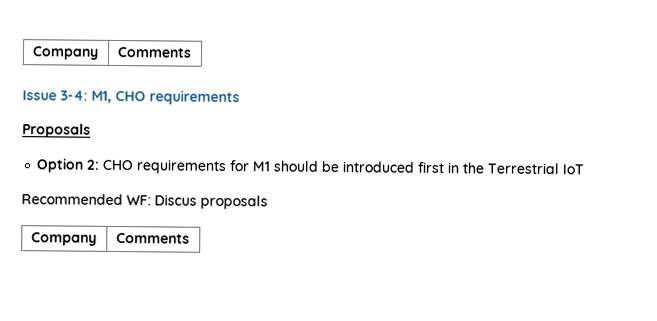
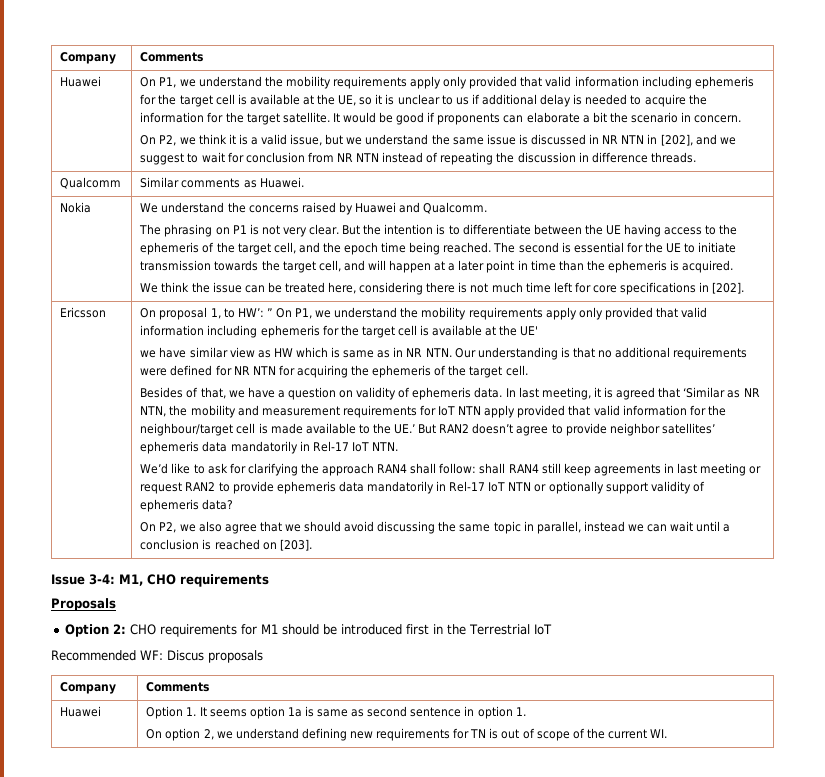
[31,46,99,60] [116,47,192,58] Company | Comments -> [60,52,117,64] [140,52,204,62] [60,76,102,87] [140,76,754,89] [140,94,707,107] [140,112,742,125] [140,134,736,146] [140,152,696,165] [60,177,122,189] [140,177,304,188] [60,202,92,213] [140,202,488,215] [139,224,738,237] [140,242,737,255] [140,260,734,273] [140,282,745,295] [60,307,107,318] [140,307,708,320] [140,325,539,338] [140,347,748,360] [140,365,528,378] [140,387,760,400] [140,405,726,418] [140,423,715,436] [140,441,398,454] [140,463,762,476] [140,481,705,494] [140,499,234,512] [140,521,731,534] [140,539,312,551] Company | Comments // Huawei | On P1, we understand the mobility requirements apply only provided that valid information including ephemeris for the target cell is available at the UE, so it is unclear to us if additional delay is needed to acquire the information for the target satellite. It would be good if proponents can elaborate a bit the scenario in concern. // On P2, we think it is a valid issue, but we understand the same issue is discussed in NR NTN in [202], and we suggest to wait for conclusion from NR NTN instead of repeating the discussion in difference threads. // Qualcomm | Similar comments as Huawei. // Nokia | We understand the concerns raised by Huawei and Qualcomm. // The phrasing on P1 is not very clear. But the intention is to differentiate between the UE having access to the ephemeris of the target cell, and the epoch time being reached. The second is essential for the UE to initiate transmission towards the target cell, and will happen at a later point in time than the ephemeris is acquired. // We think the issue can be treated here, considering there is not much time left for core specifications in [202]. // Ericsson | On proposal 1, to HW’: ” On P1, we understand the mobility requirements apply only provided that valid information including ephemeris for the target cell is available at the UE' // we have similar view as HW which is same as in NR NTN. Our understanding is that no additional requirements were defined for NR NTN for acquiring the ephemeris of the target cell. // Besides of that, we have a question on validity of ephemeris data. In last meeting, it is agreed that ‘Similar as NR NTN, the mobility and measurement requirements for IoT NTN apply provided that valid information for the neighbour/target cell is made available to the UE.’ But RAN2 doesn’t agree to provide neighbor satellites’ ephemeris data mandatorily in Rel-17 IoT NTN. // We’d like to ask for clarifying the approach RAN4 shall follow: shall RAN4 still keep agreements in last meeting or request RAN2 to provide ephemeris data mandatorily in Rel-17 IoT NTN or optionally support validity of ephemeris data? // On P2, we also agree that we should avoid discussing the same topic in parallel, instead we can wait until a conclusion is reached on [203].
(190, 238) none -> [60,706,102,717] [146,706,526,719] [146,728,668,741] // Huawei | Option 1. It seems option 1a is same as second sentence in option 1. // On option 2, we understand defining new requirements for TN is out of scope of the current WI.

